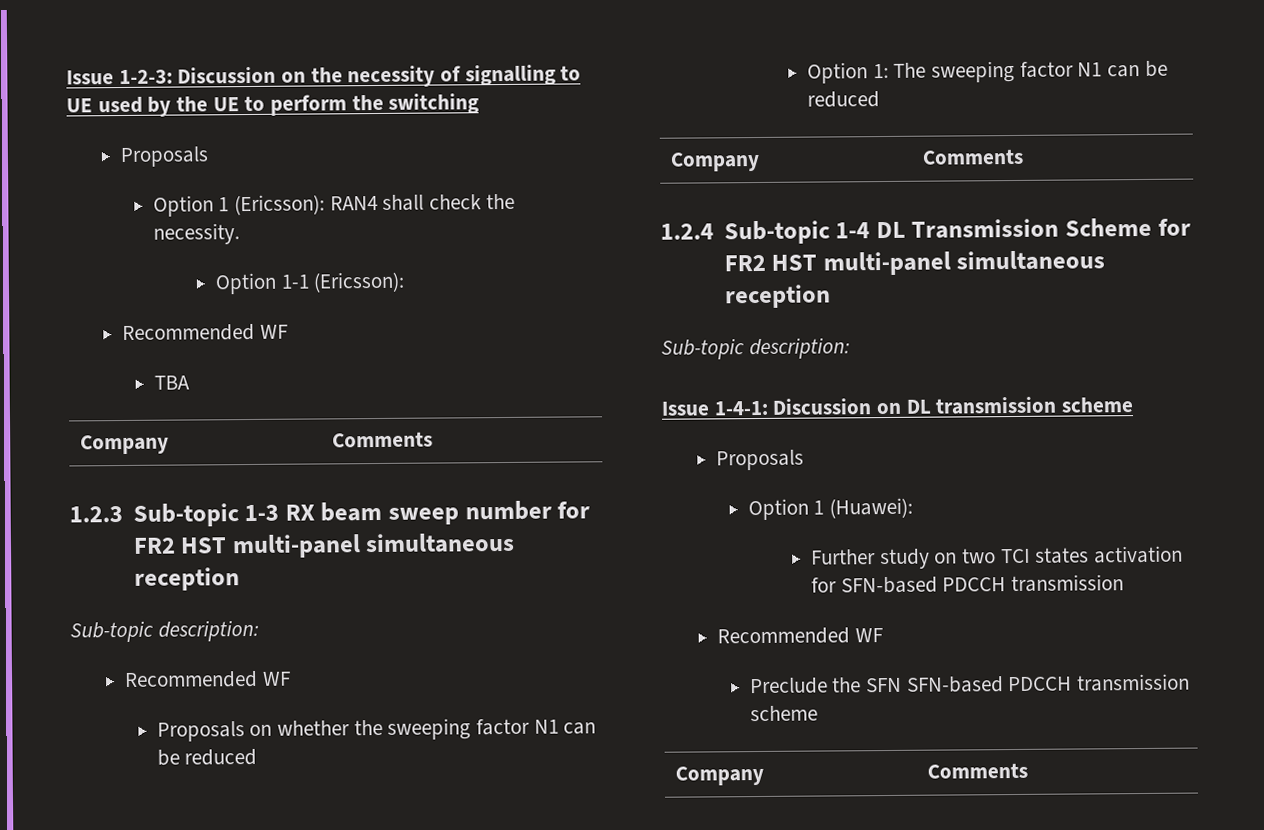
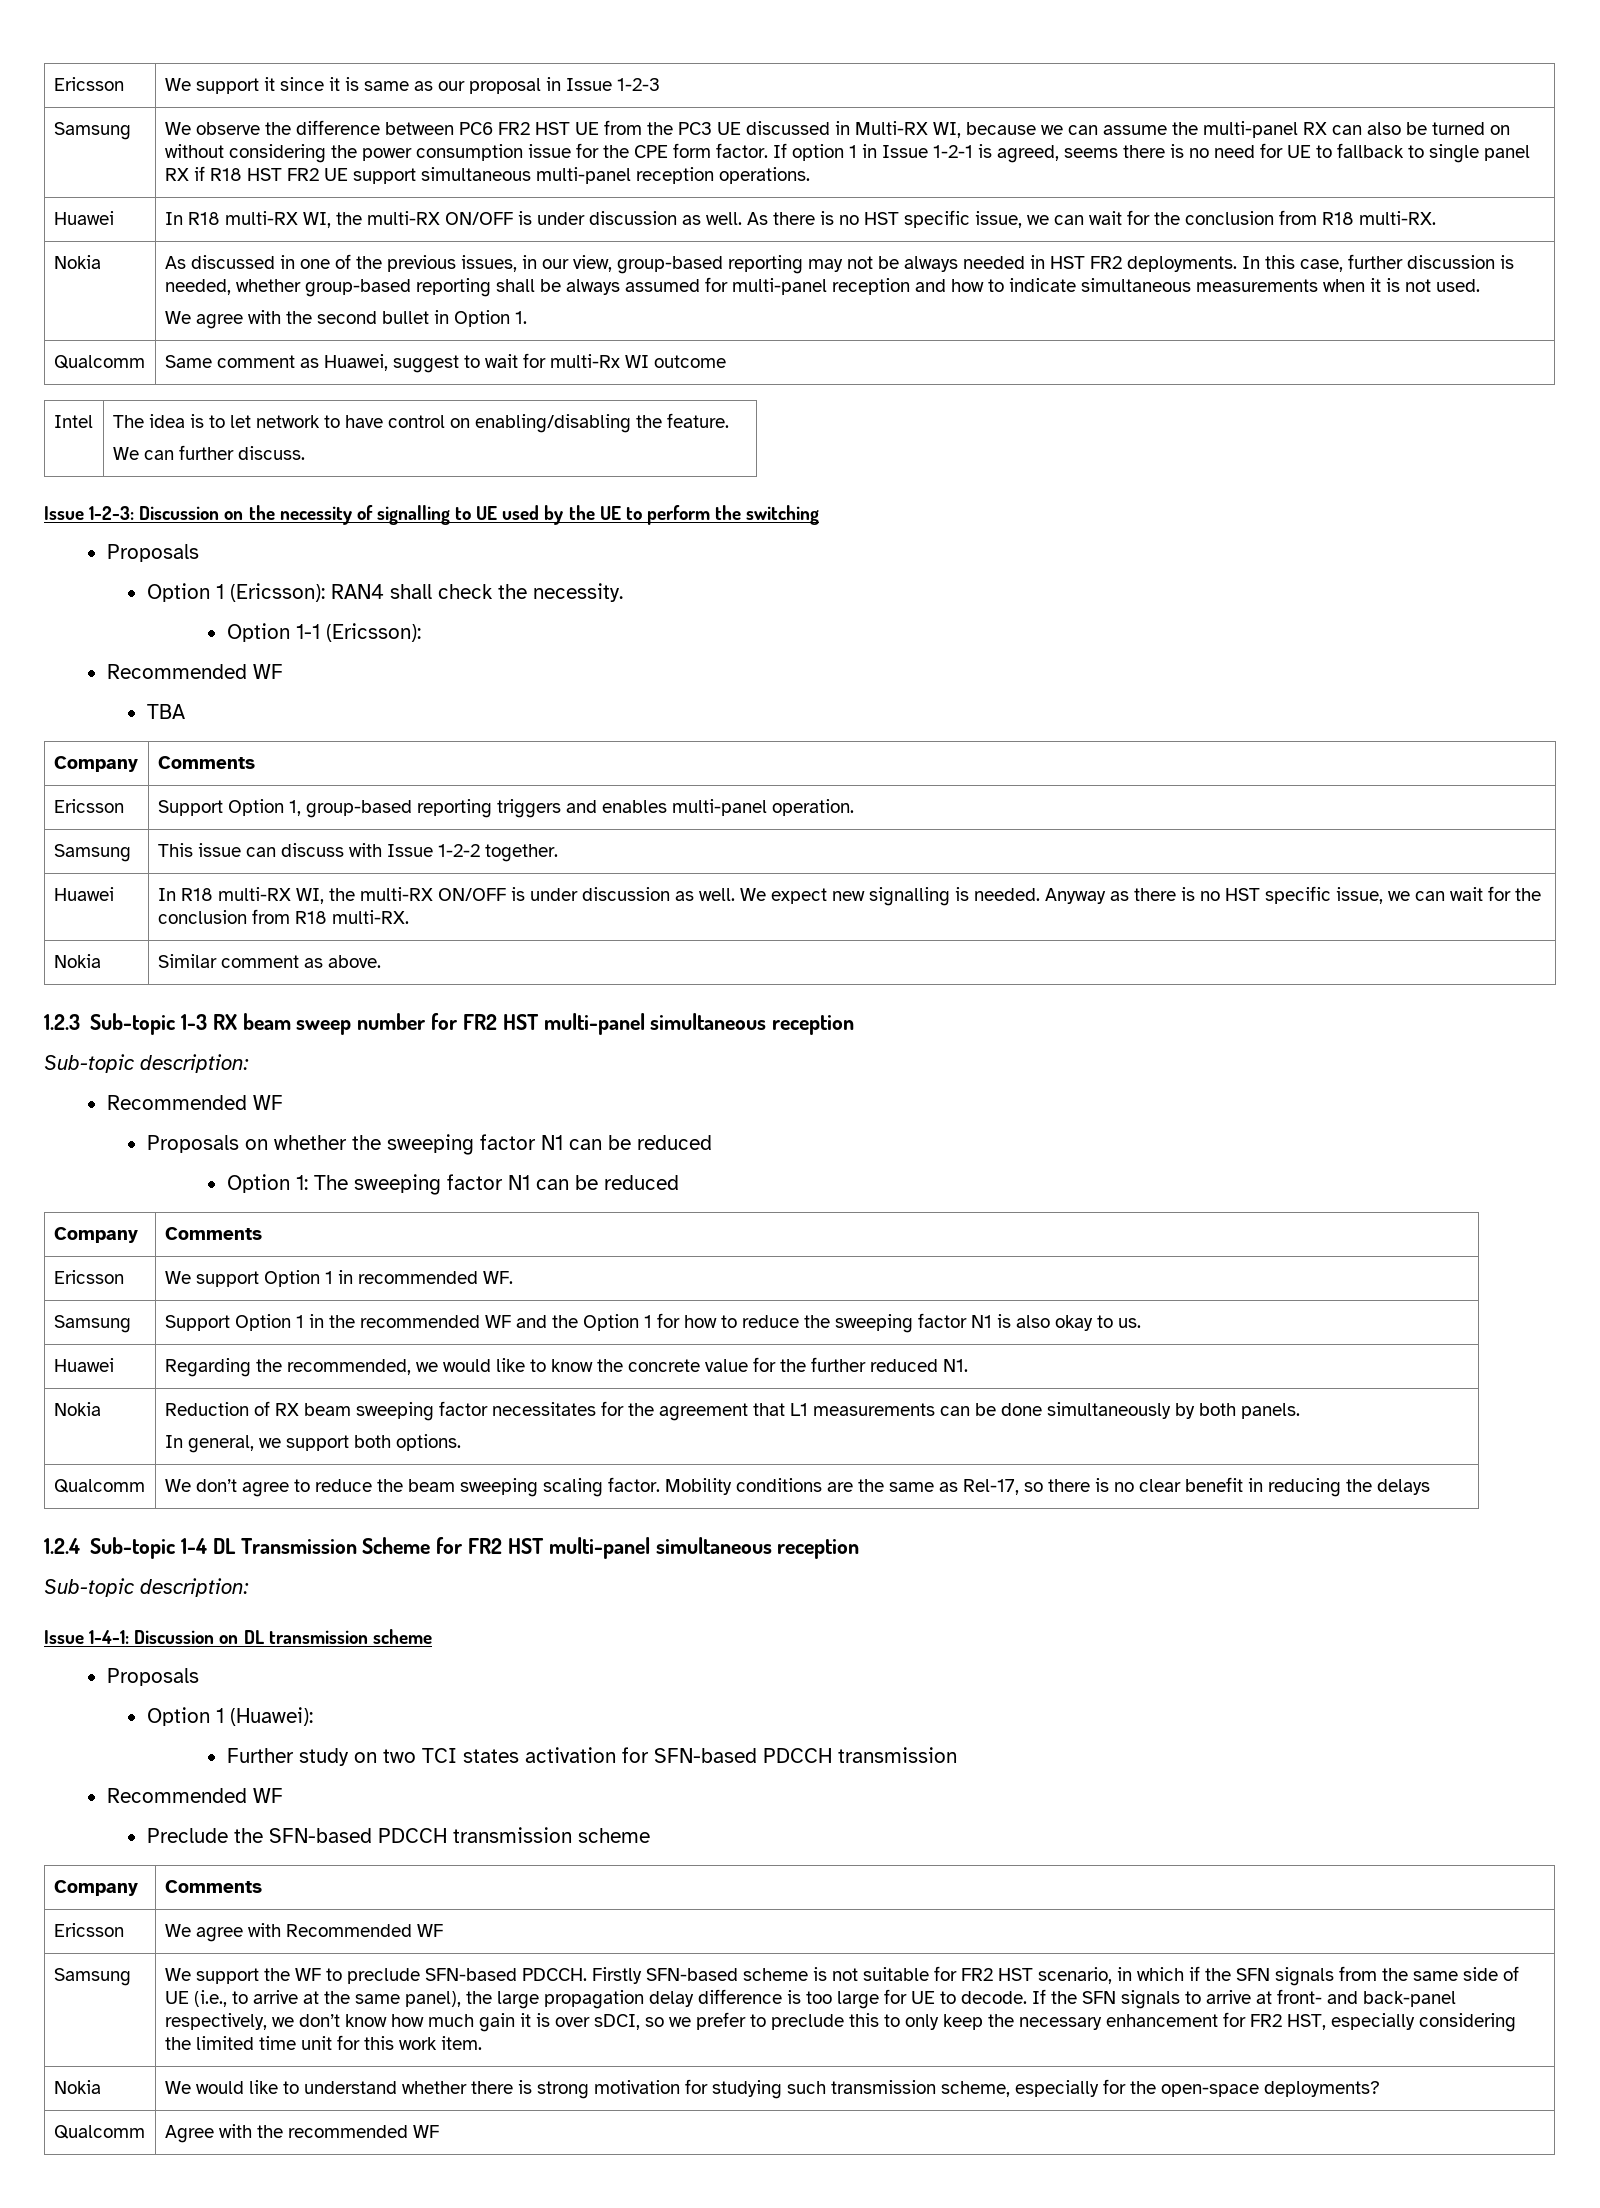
(66, 77) none -> [53,77,124,91] [164,77,660,94] [53,122,131,140] [164,120,1510,138] [164,143,1530,163] [164,166,810,184] [53,211,114,225] [164,210,1436,228] [53,255,101,269] [164,254,1514,274] [164,277,1480,297] [164,310,527,329] [53,355,145,369] [164,353,726,373] [53,415,93,428] [112,413,729,433] [112,445,305,460] Ericsson | We support it since it is same as our proposal in Issue 1-2-3 // Samsung | We observe the difference between PC6 FR2 HST UE from the PC3 UE discussed in Multi-RX WI, because we can assume the multi-panel RX can also be turned on without considering the power consumption issue for the CPE form factor. If option 1 in Issue 1-2-1 is agreed, seems there is no need for UE to fallback to single panel RX if R18 HST FR2 UE support simultaneous multi-panel reception operations. // Huawei | In R18 multi-RX WI, the multi-RX ON/OFF is under discussion as well. As there is no HST specific issue, we can wait for the conclusion from R18 multi-RX. // Nokia | As discussed in one of the previous issues, in our view, group-based reporting may not be always needed in HST FR2 deployments. In this case, further discussion is needed, whether group-based reporting shall be always assumed for multi-panel reception and how to indicate simultaneous measurements when it is not used. // We agree with the second bullet in Option 1. // Qualcomm | Same comment as Huawei, suggest to wait for multi-Rx WI outcome // Intel | The idea is to let network to have control on enabling/disabling the feature. // We can further discuss. //
(433, 439) none -> [53,799,124,813] [157,799,854,818] [53,844,131,862] [157,843,558,862] [53,887,114,901] [157,886,1541,906] [157,909,409,924] [53,954,101,968] [157,954,381,968] // Ericsson | Support Option 1, group-based reporting triggers and enables multi-panel operation. // Samsung | This issue can discuss with Issue 1-2-2 together. // Huawei | In R18 multi-RX WI, the multi-RX ON/OFF is under discussion as well. We expect new signalling is needed. Anyway as there is no HST specific issue, we can wait for the conclusion from R18 multi-RX. // Nokia | Similar comment as above.
(1024, 156) none -> [53,1270,124,1284] [164,1270,513,1287] [53,1315,131,1333] [164,1313,1141,1333] [53,1358,114,1372] [164,1357,968,1377] [53,1402,101,1416] [164,1401,1300,1421] [164,1434,461,1453] [53,1479,145,1493] [164,1477,1430,1497] // Ericsson | We support Option 1 in recommended WF. // Samsung | Support Option 1 in the recommended WF and the Option 1 for how to reduce the sweeping factor N1 is also okay to us. // Huawei | Regarding the recommended, we would like to know the concrete value for the further reduced N1. // Nokia | Reduction of RX beam sweeping factor necessitates for the agreement that L1 measurements can be done simultaneously by both panels. // In general, we support both options. // Qualcomm | We don’t agree to reduce the beam sweeping scaling factor. Mobility conditions are the same as Rel-17, so there is no clear benefit in reducing the delays
[865,677,902,693] SFN -> (263, 1835) none
(1028, 770) none -> [53,1923,124,1937] [164,1923,443,1942] [53,1968,131,1986] [164,1966,1519,1986] [164,1989,1456,2009] [164,2012,1516,2032] [164,2035,482,2050] [53,2080,101,2094] [164,2079,1380,2099] [53,2125,145,2139] [164,2124,439,2143] // Ericsson | We agree with Recommended WF // Samsung | We support the WF to preclude SFN-based PDCCH. Firstly SFN-based scheme is not suitable for FR2 HST scenario, in which if the SFN signals from the same side of UE (i.e., to arrive at the same panel), the large propagation delay difference is too large for UE to decode. If the SFN signals to arrive at front- and back-panel respectively, we don’t know how much gain it is over sDCI, so we prefer to preclude this to only keep the necessary enhancement for FR2 HST, especially considering the limited time unit for this work item. // Nokia | We would like to understand whether there is strong motivation for studying such transmission scheme, especially for the open-space deployments? // Qualcomm | Agree with the recommended WF

